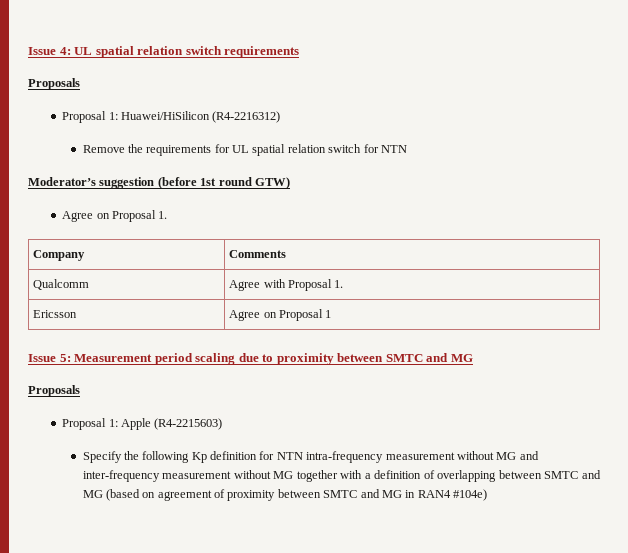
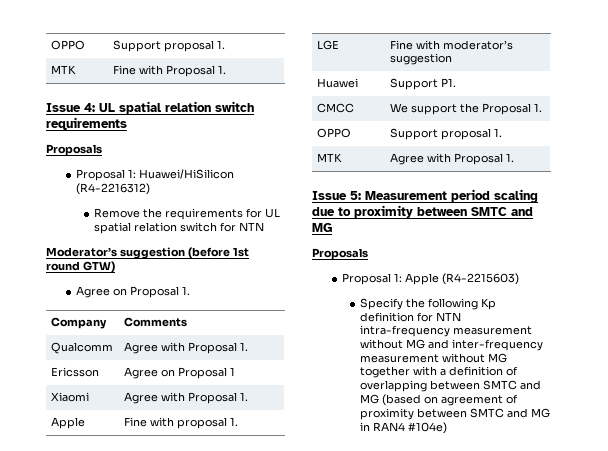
(28, 51) none -> [51,40,86,50] [113,40,226,52] [51,65,77,74] [113,65,227,77] OPPO | Support proposal 1. // MTK | Fine with Proposal 1. //
(332, 314) none -> [51,392,90,402] [124,392,249,404] [51,417,86,429] [124,417,239,429] [317,40,340,50] [390,40,514,50] [390,53,453,65] [317,78,359,88] [390,78,457,90] [317,103,355,113] [390,103,543,115] [317,128,352,138] [390,128,503,140] [317,153,343,162] [390,153,515,165] // Xiaomi | Agree with Proposal 1. // Apple | Fine with proposal 1. // LGE | Fine with moderator’s suggestion // Huawei | Support P1. // CMCC | We support the Proposal 1. // OPPO | Support proposal 1. // MTK | Agree with Proposal 1.

